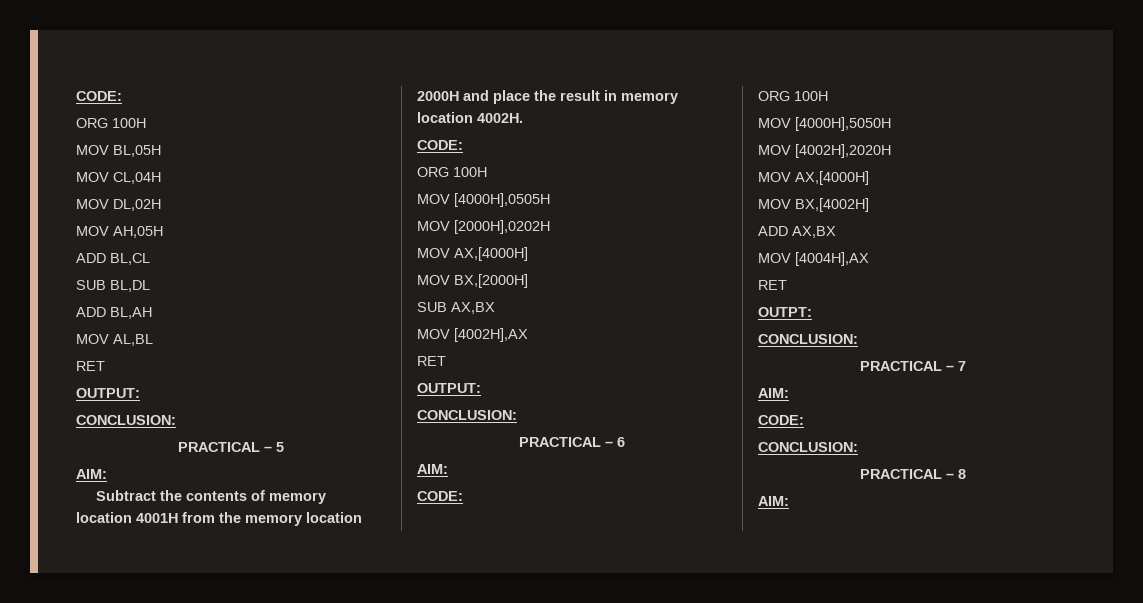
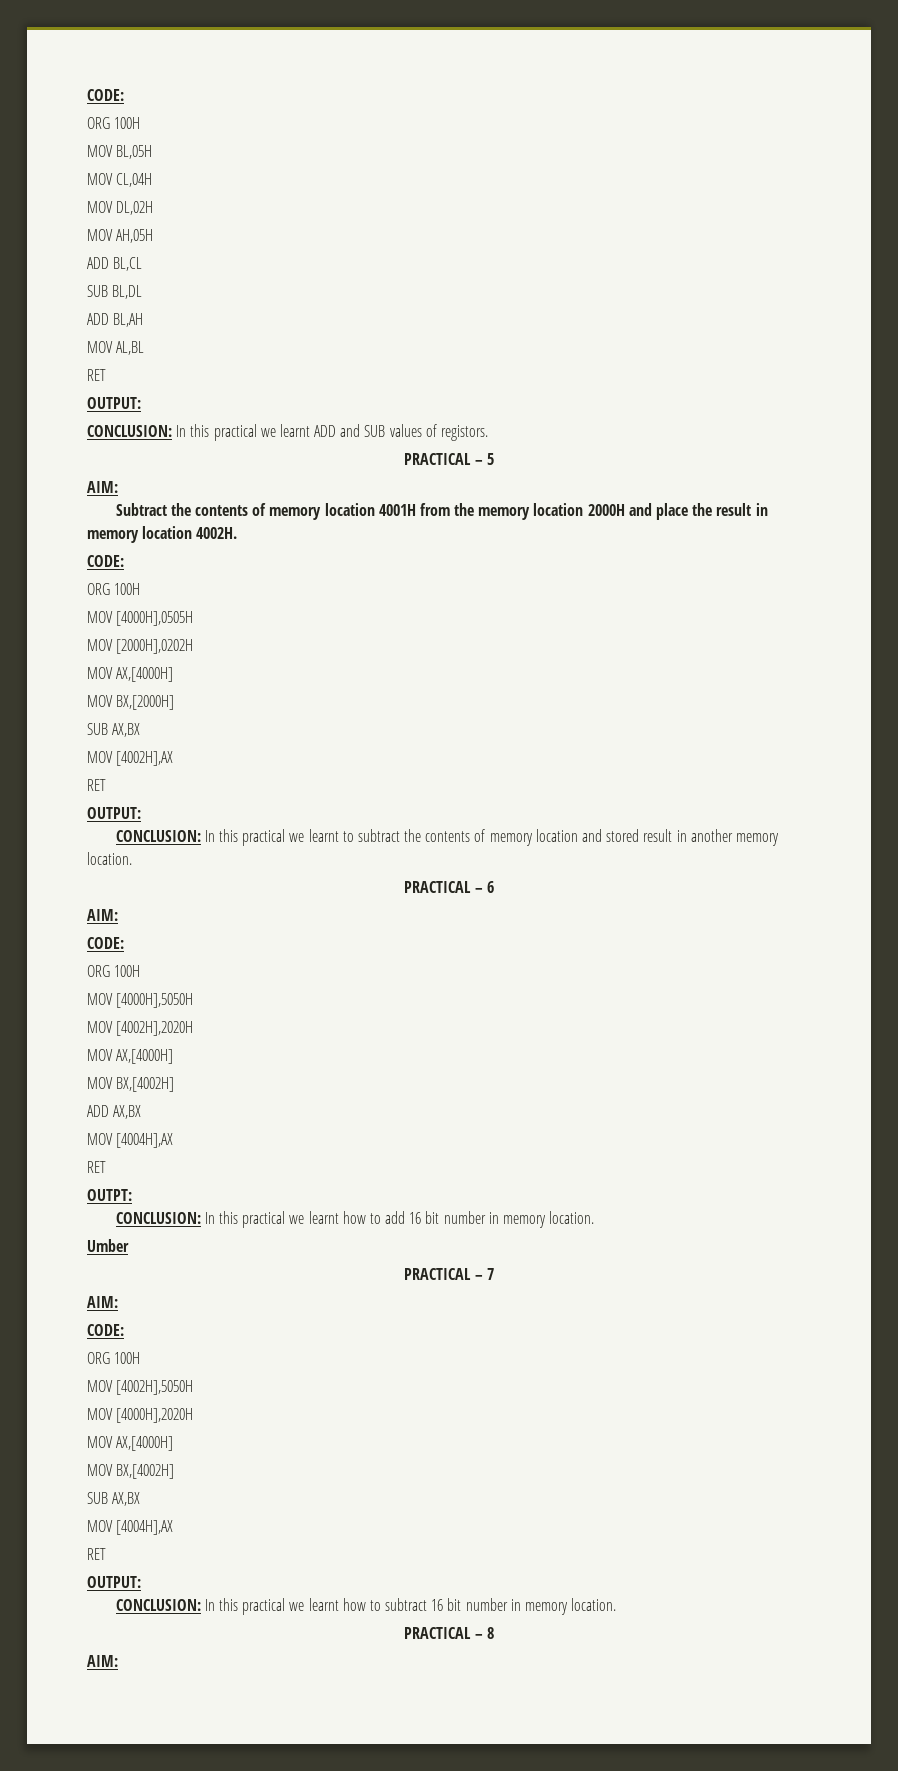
(176, 420) none -> [176,424,489,441] In this practical we learnt ADD and SUB values of registors.
(517, 415) none -> [204,829,779,846] [87,852,132,865] In this practical we learnt to subtract the contents of memory location and stored result in another memory location.
(858, 339) none -> [204,1211,595,1228] [87,1239,129,1252] In this practical we learnt how to add 16 bit number in memory location. // Umber
[758,442,858,452] CONCLUSION: -> [87,1352,141,1364] [87,1380,194,1395] [87,1408,194,1423] [87,1436,174,1451] [87,1464,175,1479] [87,1492,141,1506] [87,1520,174,1535] [87,1548,106,1560] [87,1576,141,1588] [115,1598,617,1615] ORG 100H // MOV [4002H],5050H // MOV [4000H],2020H // MOV AX,[4000H] // MOV BX,[4002H] // SUB AX,BX // MOV [4004H],AX // RET // OUTPUT: // CONCLUSION: In this practical we learnt how to subtract 16 bit number in memory location.

